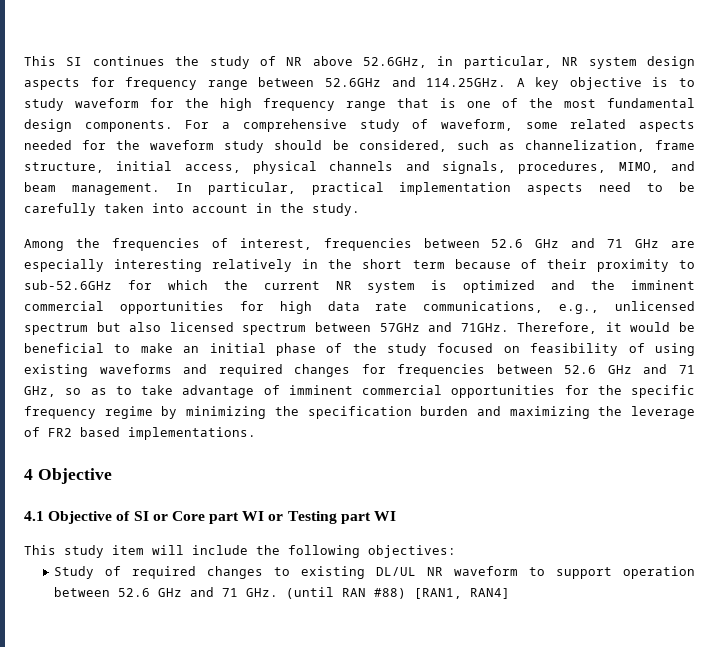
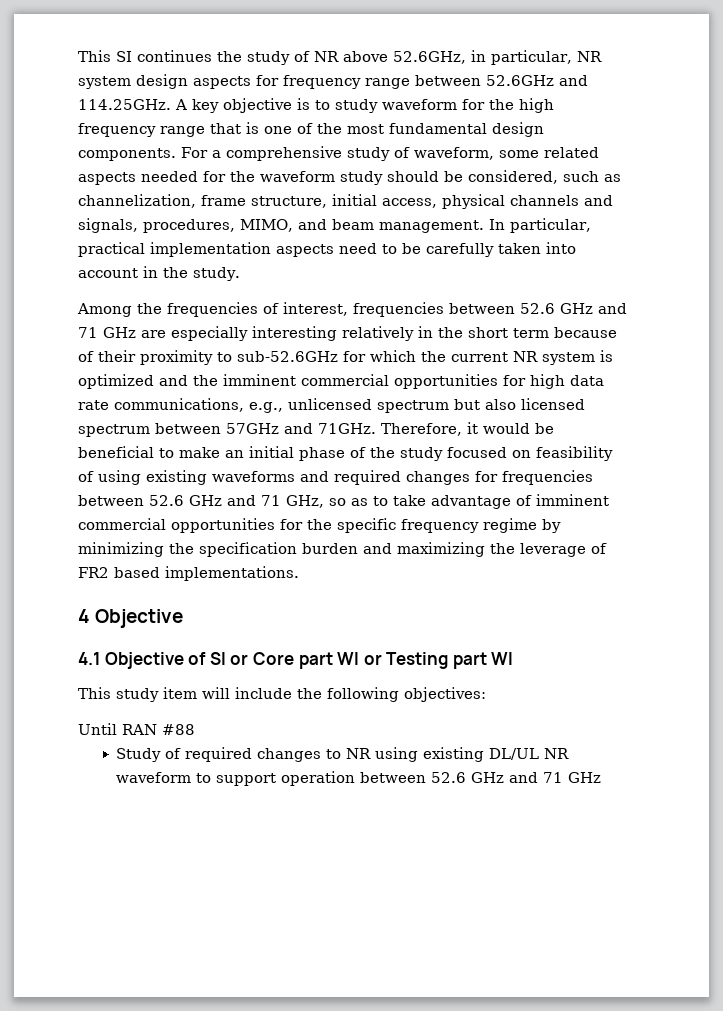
(456, 551) none -> [78,723,195,735] // Until RAN #88
(290, 571) none -> [346,747,419,762] NR using
[245,587,510,599] GHz. (until RAN #88) [RAN1, RAN4] -> [568,772,602,783] GHz

